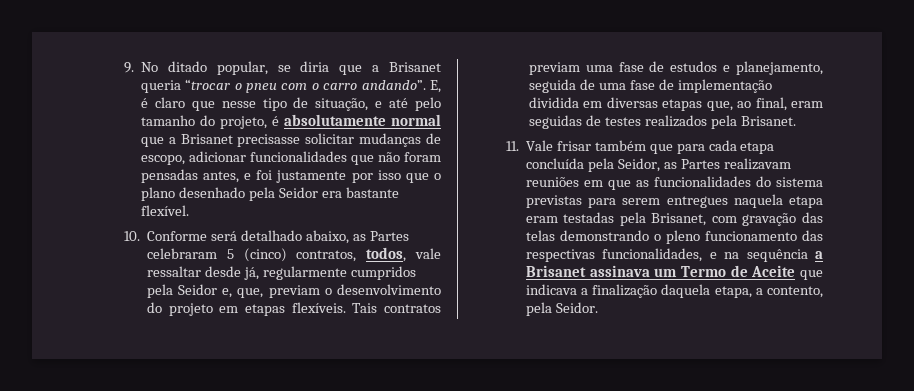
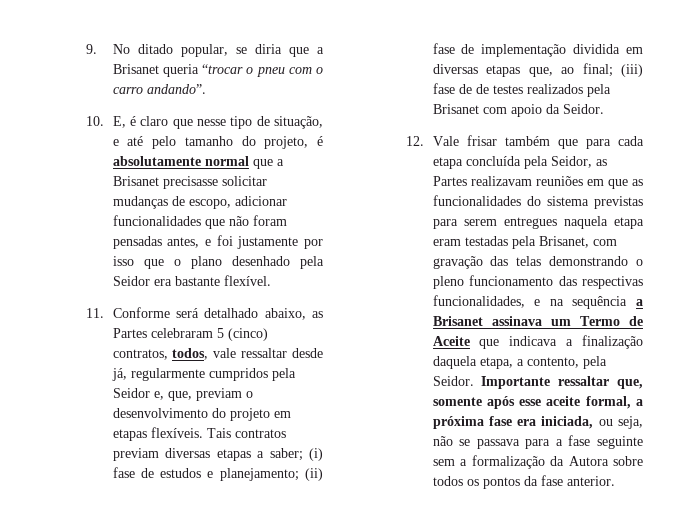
(426, 85) none -> [86,116,105,126] // 10.
[123,231,140,241] 10. -> [86,308,105,318] 11.
[585,61,823,75] [528,79,626,93] uma fase de estudos e planejamento, seguida de uma -> [165,448,324,461] [112,467,323,481] diversas etapas a saber; (i) fase de estudos e planejamento; (ii)
[755,97,823,111] [528,115,796,129] [505,141,519,151] final, eram seguidas de testes realizados pela Brisanet. // 11. -> [582,63,643,77] [432,83,611,97] [432,104,604,117] [406,136,425,146] final; (iii) fase de de testes realizados pela Brisanet com apoio da Seidor. // 12.
(598, 307) none -> [481,376,643,389] [432,396,643,409] [432,416,643,429] [432,435,643,449] [432,455,643,469] [432,475,615,489] Importante ressaltar que, somente após esse aceite formal, a próxima fase era iniciada, ou seja, não se passava para a fase seguinte sem a formalização da Autora sobre todos os pontos da fase anterior.

